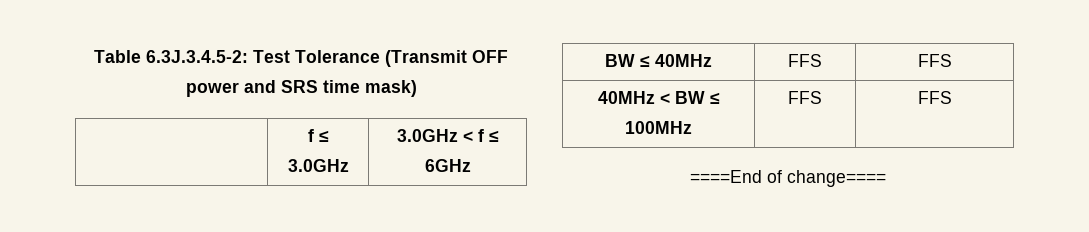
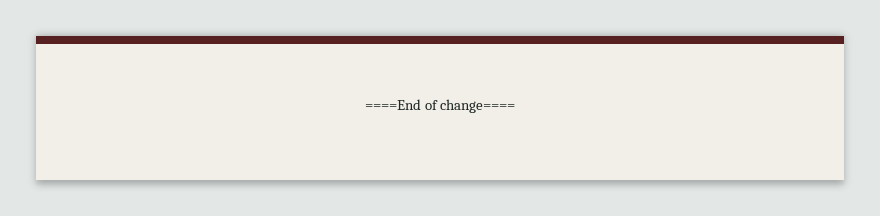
[94,50,508,67] [185,80,417,97] [307,129,329,142] [287,159,349,172] [396,129,499,142] [424,159,471,172] [605,54,712,67] [788,54,822,67] [917,54,952,67] [597,91,720,104] [625,121,692,134] [788,91,822,104] [917,91,952,104] Table 6.3J.3.4.5-2: Test Tolerance (Transmit OFF power and SRS time mask) // | f ≤ 3.0GHz | 3.0GHz < f ≤ 6GHz // BW ≤ 40MHz | FFS | FFS // 40MHz < BW ≤ 100MHz | FFS | FFS // -> (364, 104) none

